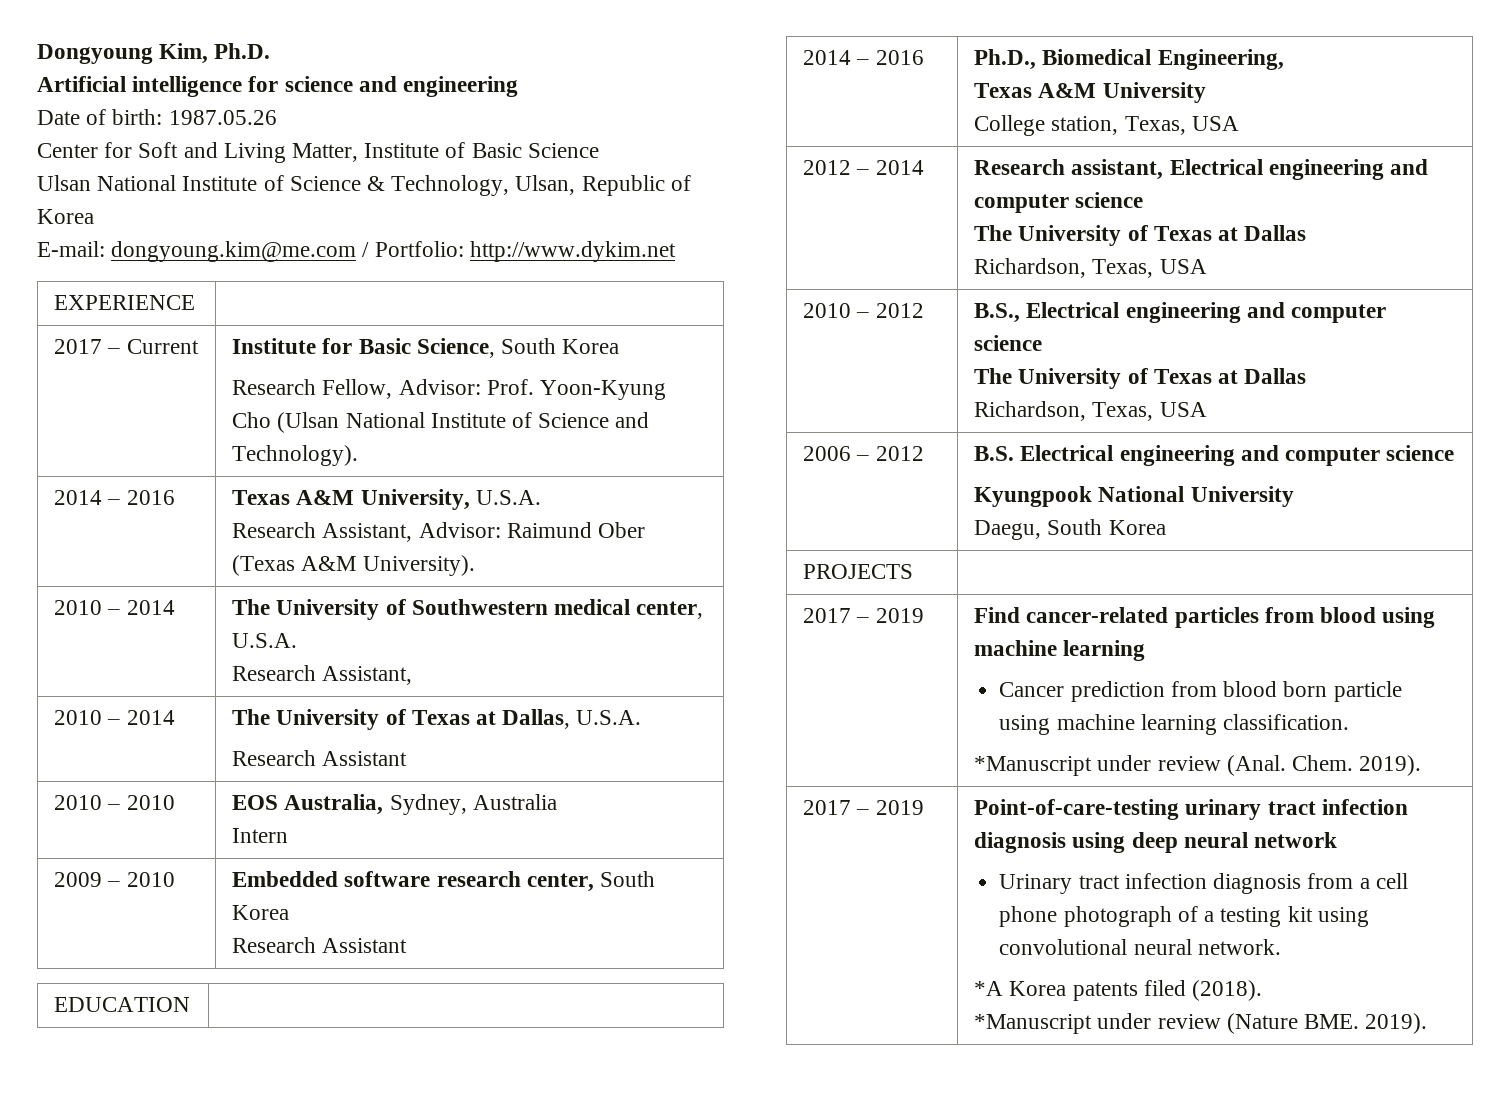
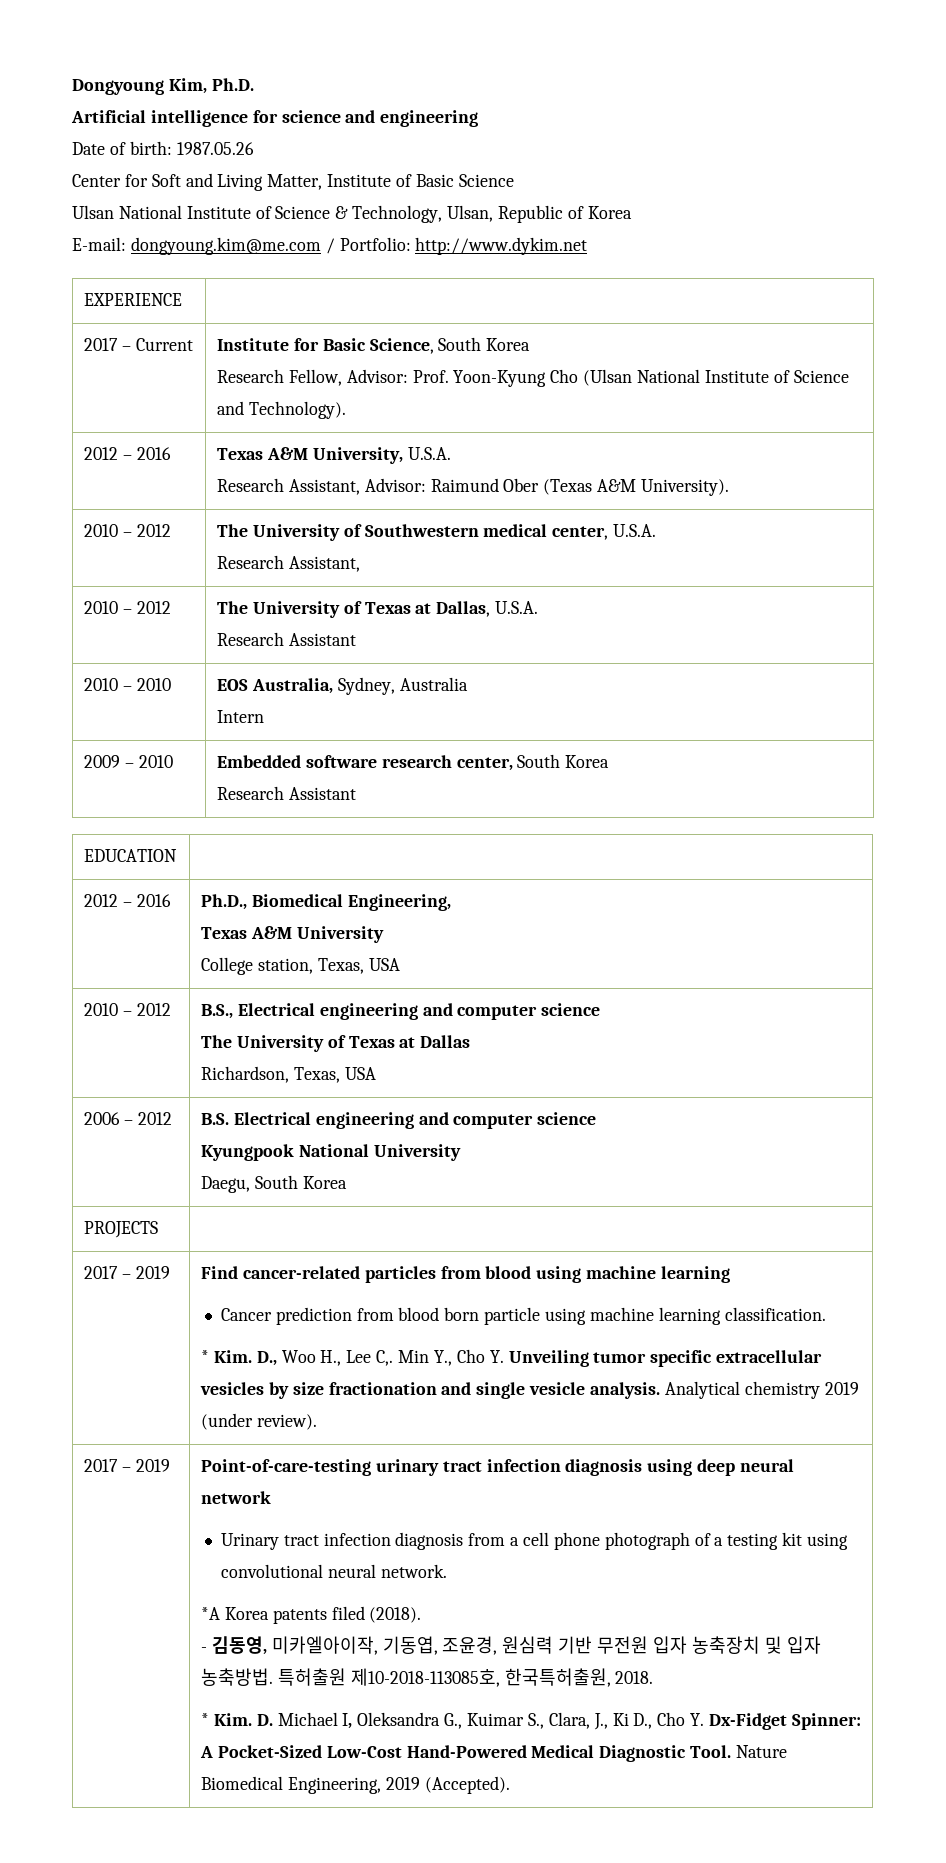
[54,490,103,505] 2014 -> [84,447,119,460] 2012
[126,600,175,615] 2014 -> [136,524,171,537] 2012
[126,710,175,725] 2014 -> [136,601,171,614] 2012
[803,50,852,65] 2014 -> [84,894,119,907] 2012
[803,160,924,175] [974,159,1429,180] [974,192,1144,213] [974,225,1307,246] [974,258,1207,278] // 2012 – 2014 | Research assistant, Electrical engineering and computer science // The University of Texas at Dallas // Richardson, Texas, USA -> (400, 964) none
[974,755,1422,776] *Manuscript under review (Anal. Chem. 2019). -> [201,1349,823,1367] [200,1381,859,1399] [201,1413,317,1430] * Kim. D., Woo H., Lee C,. Min Y., Cho Y. Unveiling tumor specific extracellular vesicles by size fractionation and single vesicle analysis. Analytical chemistry 2019 (under review).
[974,1013,1428,1034] *Manuscript under review (Nature BME. 2019). -> [201,1636,821,1655] [201,1668,654,1687] [201,1712,861,1730] [200,1745,788,1762] [201,1776,510,1794] - 김동영, 미카엘아이작, 기동엽, 조윤경, 원심력 기반 무전원 입자 농축장치 및 입자 농축방법. 특허출원 제10-2018-113085호, 한국특허출원, 2018. // * Kim. D. Michael I, Oleksandra G., Kuimar S., Clara, J., Ki D., Cho Y. Dx-Fidget Spinner: A Pocket-Sized Low-Cost Hand-Powered Medical Diagnostic Tool. Nature Biomedical Engineering, 2019 (Accepted).

